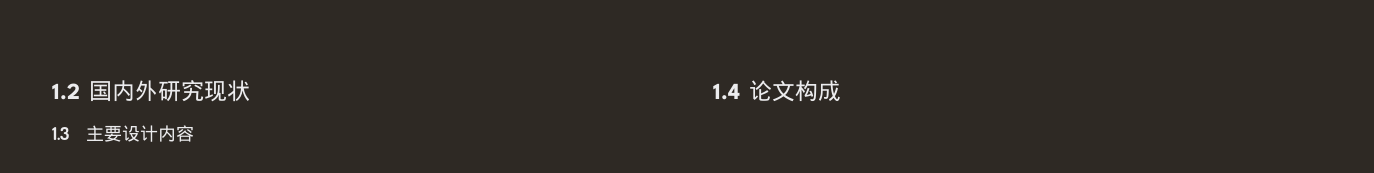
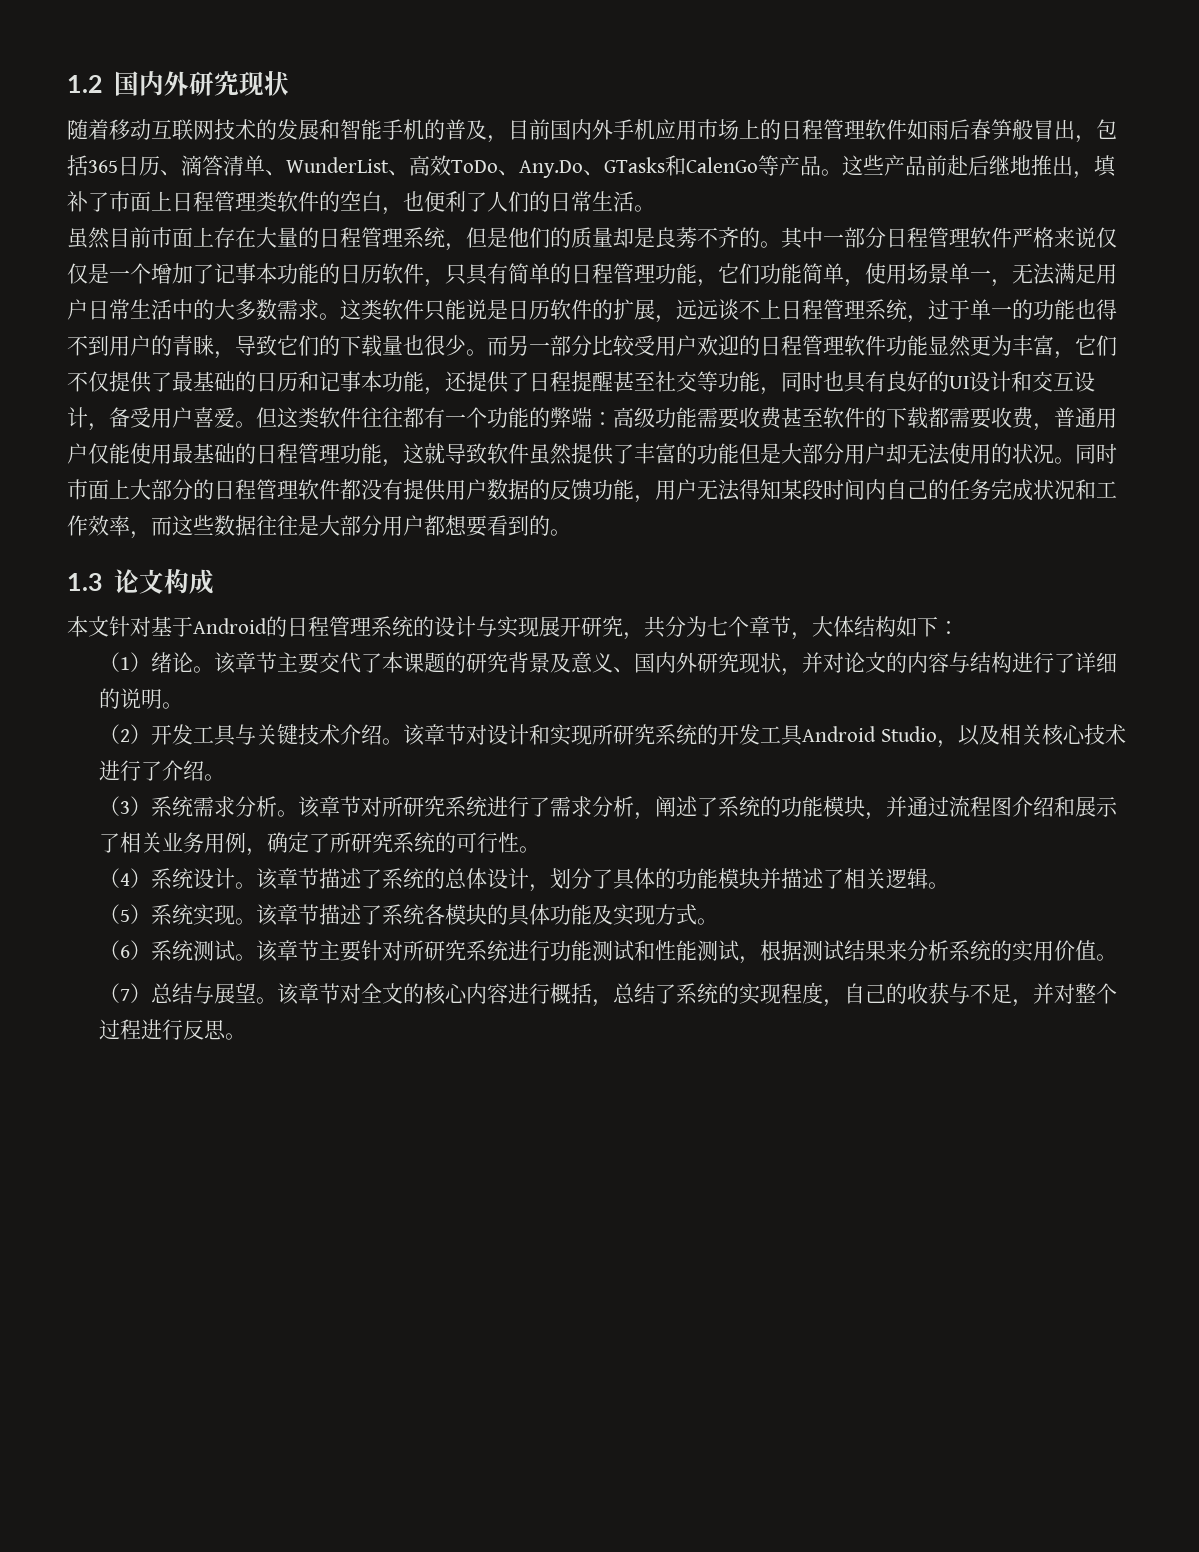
[52,125,195,142] [713,80,841,102] 1.3主要设计内容 // 1.4论文构成 -> [67,119,1117,143] [67,155,1117,179] [67,191,655,215] [67,227,1117,251] [67,263,1117,287] [67,299,1117,323] [67,335,1117,359] [67,371,1095,395] [67,407,1117,431] [67,443,1117,467] [67,479,1117,503] [67,515,571,539] [67,568,214,594] [67,616,959,640] [99,652,1118,676] [99,688,184,709] [99,724,1127,748] [99,760,226,781] [99,796,1119,820] [99,832,541,856] [99,868,950,892] [99,904,719,926] [99,940,1118,964] [99,982,1118,1007] [99,1019,247,1040] 随着移动互联网技术的发展和智能手机的普及，目前国内外手机应用市场上的日程管理软件如雨后春笋般冒出，包括365日历、滴答清单、WunderList、高效ToDo、Any.Do、GTasks和CalenGo等产品。这些产品前赴后继地推出，填补了市面上日程管理类软件的空白，也便利了人们的日常生活。 // 虽然目前市面上存在大量的日程管理系统，但是他们的质量却是良莠不齐的。其中一部分日程管理软件严格来说仅仅是一个增加了记事本功能的日历软件，只具有简单的日程管理功能，它们功能简单，使用场景单一，无法满足用户日常生活中的大多数需求。这类软件只能说是日历软件的扩展，远远谈不上日程管理系统，过于单一的功能也得不到用户的青睐，导致它们的下载量也很少。而另一部分比较受用户欢迎的日程管理软件功能显然更为丰富，它们不仅提供了最基础的日历和记事本功能，还提供了日程提醒甚至社交等功能，同时也具有良好的UI设计和交互设计，备受用户喜爱。但这类软件往往都有一个功能的弊端：高级功能需要收费甚至软件的下载都需要收费，普通用户仅能使用最基础的日程管理功能，这就导致软件虽然提供了丰富的功能但是大部分用户却无法使用的状况。同时市面上大部分的日程管理软件都没有提供用户数据的反馈功能，用户无法得知某段时间内自己的任务完成状况和工作效率，而这些数据往往是大部分用户都想要看到的。 // 1.3论文构成 // 本文针对基于Android的日程管理系统的设计与实现展开研究，共分为七个章节，大体结构如下： // （1）绪论。该章节主要交代了本课题的研究背景及意义、国内外研究现状，并对论文的内容与结构进行了详细的说明。 // （2）开发工具与关键技术介绍。该章节对设计和实现所研究系统的开发工具Android Studio，以及相关核心技术进行了介绍。 // （3）系统需求分析。该章节对所研究系统进行了需求分析，阐述了系统的功能模块，并通过流程图介绍和展示了相关业务用例，确定了所研究系统的可行性。 // （4）系统设计。该章节描述了系统的总体设计，划分了具体的功能模块并描述了相关逻辑。 // （5）系统实现。该章节描述了系统各模块的具体功能及实现方式。 // （6）系统测试。该章节主要针对所研究系统进行功能测试和性能测试，根据测试结果来分析系统的实用价值。 // （7）总结与展望。该章节对全文的核心内容进行概括，总结了系统的实现程度，自己的收获与不足，并对整个过程进行反思。

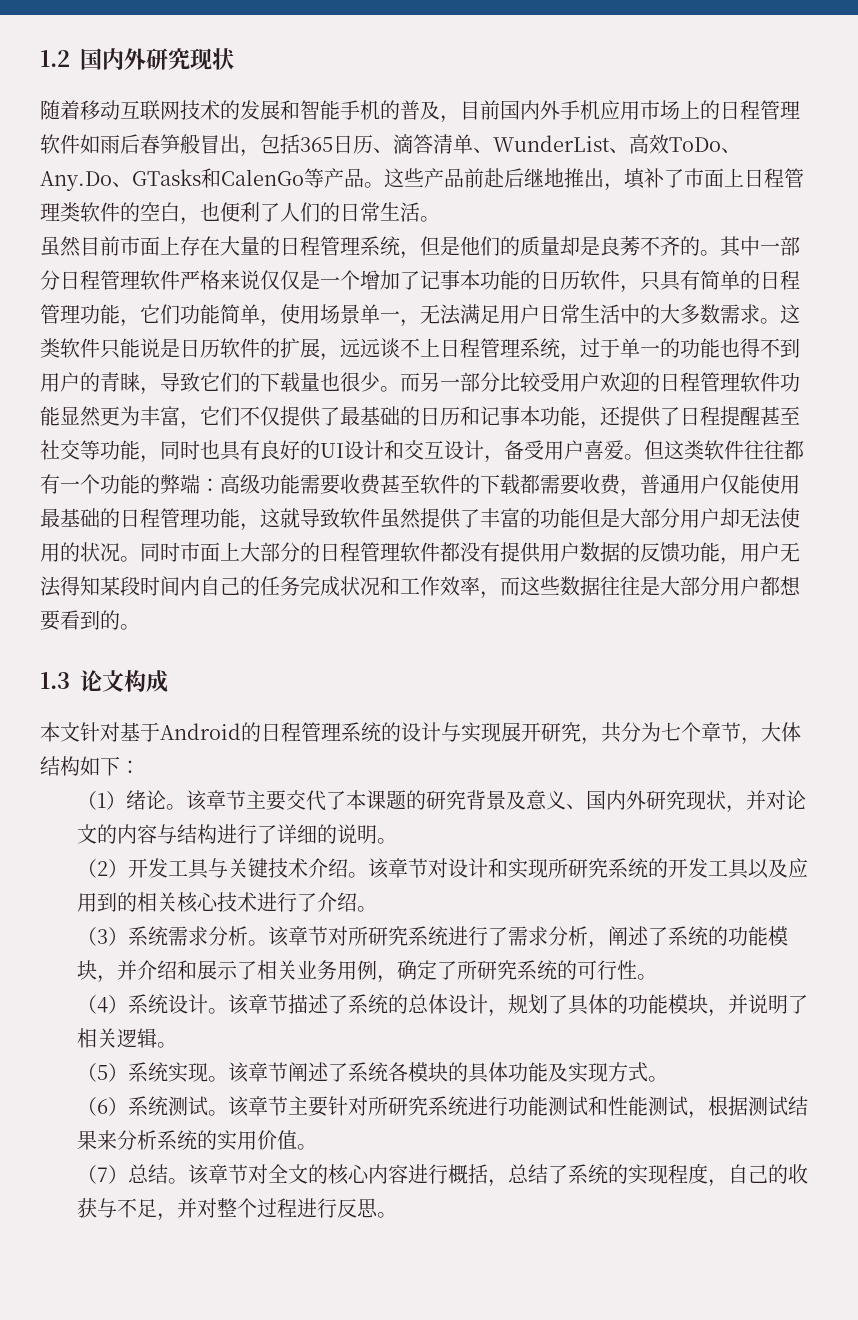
[802,725,1001,748] Android Studio，以及 -> [748,858,809,879] [77,892,138,912] 以及应用到的
[907,796,1013,817] 通过流程图 -> (138, 970) none
[550,868,593,889] 划分 -> [508,994,549,1014] 规划
[760,868,825,889] 并描述 -> [708,994,789,1017] ，并说明
[319,904,341,925] 描 -> [288,1062,309,1082] 阐
[193,983,257,1004] 与展望 -> (169, 1174) none

